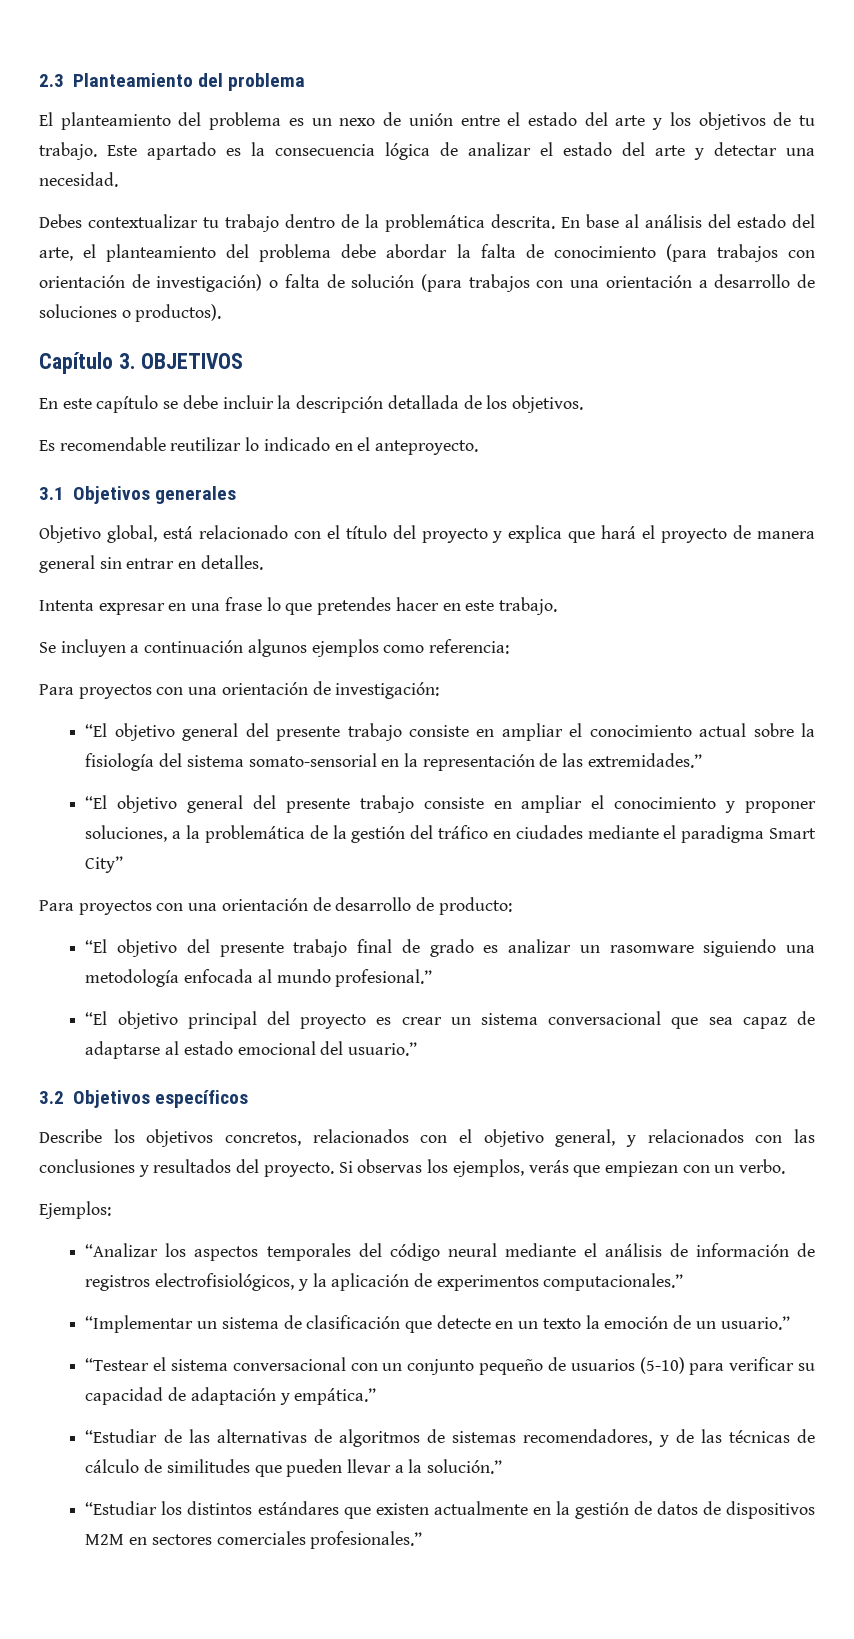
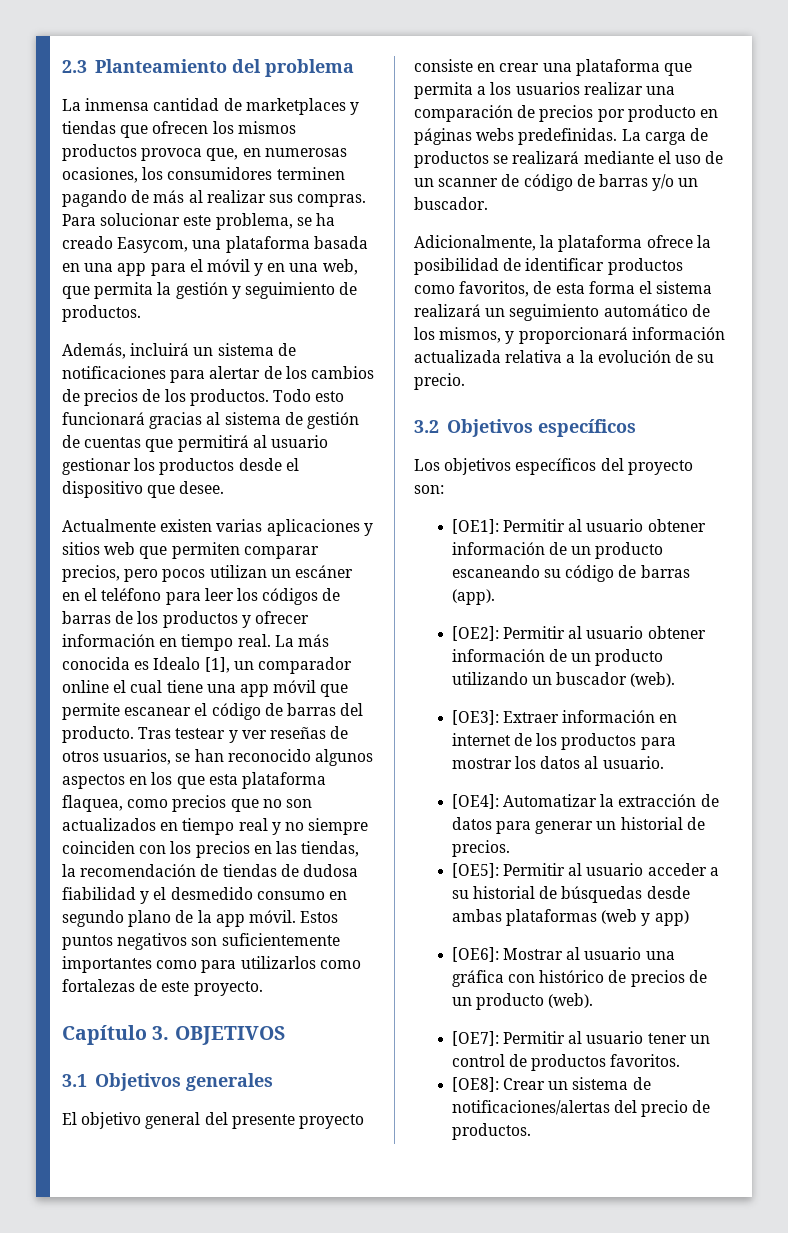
[39,112,815,130] [39,142,815,160] [39,172,118,187] [39,214,815,232] [39,244,816,262] [39,274,815,292] [39,304,222,322] [39,352,243,374] [39,395,583,413] [39,437,479,455] [39,486,236,504] [39,525,815,543] [39,555,263,573] [39,597,557,615] [39,639,510,657] [39,681,440,699] [85,723,816,741] [85,753,702,771] [85,795,816,813] [85,825,816,843] [85,856,124,873] [39,897,512,915] [85,939,815,957] [85,969,433,987] [85,1011,815,1029] [85,1041,418,1059] [39,1090,248,1108] [39,1129,815,1147] [39,1159,786,1177] [39,1201,111,1219] [85,1243,815,1261] [85,1273,684,1291] [85,1315,790,1333] [85,1357,815,1375] [85,1387,377,1405] [85,1429,815,1447] [85,1459,503,1477] [85,1501,816,1519] [85,1531,423,1549] El planteamiento del problema es un nexo de unión entre el estado del arte y los objetivos de tu trabajo. Este apartado es la consecuencia lógica de analizar el estado del arte y detectar una necesidad. // Debes contextualizar tu trabajo dentro de la problemática descrita. En base al análisis del estado del arte, el planteamiento del problema debe abordar la falta de conocimiento (para trabajos con orientación de investigación) o falta de solución (para trabajos con una orientación a desarrollo de soluciones o productos). // Capítulo 3. OBJETIVOS // En este capítulo se debe incluir la descripción detallada de los objetivos. // Es recomendable reutilizar lo indicado en el anteproyecto. // 3.1 Objetivos generales // Objetivo global, está relacionado con el título del proyecto y explica que hará el proyecto de manera general sin entrar en detalles. // Intenta expresar en una frase lo que pretendes hacer en este trabajo. // Se incluyen a continuación algunos ejemplos como referencia: // Para proyectos con una orientación de investigación: // “El objetivo general del presente trabajo consiste en ampliar el conocimiento actual sobre la fisiología del sistema somato-sensorial en la representación de las extremidades.” // “El objetivo general del presente trabajo consiste en ampliar el conocimiento y proponer soluciones, a la problemática de la gestión del tráfico en ciudades mediante el paradigma Smart City” // Para proyectos con una orientación de desarrollo de producto: // “El objetivo del presente trabajo final de grado es analizar un rasomware siguiendo una metodología enfocada al mundo profesional.” // “El objetivo principal del proyecto es crear un sistema conversacional que sea capaz de adaptarse al estado emocional del usuario.” // 3.2 Objetivos específicos // Describe los objetivos concretos, relacionados con el objetivo general, y relacionados con las conclusiones y resultados del proyecto. Si observas los ejemplos, verás que empiezan con un verbo. // Ejemplos: // “Analizar los aspectos temporales del código neural mediante el análisis de información de registros electrofisiológicos, y la aplicación de experimentos computacionales.” // “Implementar un sistema de clasificación que detecte en un texto la emoción de un usuario.” // “Testear el sistema conversacional con un conjunto pequeño de usuarios (5-10) para verificar su capacidad de adaptación y empática.” // “Estudiar de las alternativas de algoritmos de sistemas recomendadores, y de las técnicas de cálculo de similitudes que pueden llevar a la solución.” // “Estudiar los distintos estándares que existen actualmente en la gestión de datos de dispositivos M2M en sectores comerciales profesionales.” -> [62,98,359,115] [62,121,296,138] [62,144,347,161] [62,167,345,183] [62,190,367,207] [62,213,335,230] [62,236,368,253] [62,259,358,276] [62,282,358,299] [62,305,141,322] [62,343,296,359] [62,366,374,383] [62,389,345,406] [62,412,359,429] [62,435,328,452] [62,458,299,475] [62,481,225,498] [62,519,373,536] [62,542,319,559] [62,565,353,582] [62,588,341,605] [62,611,309,628] [62,634,329,651] [62,657,352,674] [62,680,349,697] [62,703,364,720] [62,726,349,743] [62,749,373,766] [62,772,326,789] [62,795,312,812] [62,818,369,835] [62,841,360,858] [62,864,358,877] [62,887,347,904] [62,910,339,927] [62,933,340,950] [62,956,361,973] [62,979,263,996] [62,1025,285,1045] [62,1073,273,1091] [62,1112,364,1129] [414,59,692,76] [414,82,675,99] [414,105,718,122] [414,128,708,145] [414,151,724,168] [414,174,699,191] [414,197,488,210] [414,235,711,252] [414,258,683,275] [414,281,713,297] [414,304,710,321] [414,327,725,344] [414,350,715,363] [414,373,465,390] [414,419,636,437] [414,458,693,475] [414,485,444,494] [451,519,706,534] [451,542,664,559] [451,565,690,582] [451,589,495,605] [451,626,706,641] [451,649,664,666] [451,672,676,687] [451,710,678,725] [451,733,676,750] [451,756,664,769] [451,794,719,809] [451,817,705,834] [451,840,510,857] [451,863,719,878] [451,886,690,903] [451,909,689,926] [451,947,675,962] [451,970,707,987] [451,993,594,1010] [451,1031,710,1046] [451,1054,681,1071] [451,1077,651,1092] [451,1100,711,1117] [451,1123,531,1140] La inmensa cantidad de marketplaces y tiendas que ofrecen los mismos productos provoca que, en numerosas ocasiones, los consumidores terminen pagando de más al realizar sus compras. Para solucionar este problema, se ha creado Easycom, una plataforma basada en una app para el móvil y en una web, que permita la gestión y seguimiento de productos. // Además, incluirá un sistema de notificaciones para alertar de los cambios de precios de los productos. Todo esto funcionará gracias al sistema de gestión de cuentas que permitirá al usuario gestionar los productos desde el dispositivo que desee. // Actualmente existen varias aplicaciones y sitios web que permiten comparar precios, pero pocos utilizan un escáner en el teléfono para leer los códigos de barras de los productos y ofrecer información en tiempo real. La más conocida es Idealo [1], un comparador online el cual tiene una app móvil que permite escanear el código de barras del producto. Tras testear y ver reseñas de otros usuarios, se han reconocido algunos aspectos en los que esta plataforma flaquea, como precios que no son actualizados en tiempo real y no siempre coinciden con los precios en las tiendas, la recomendación de tiendas de dudosa fiabilidad y el desmedido consumo en segundo plano de la app móvil. Estos puntos negativos son suficientemente importantes como para utilizarlos como fortalezas de este proyecto. // Capítulo 3. OBJETIVOS // 3.1 Objetivos generales // El objetivo general del presente proyecto consiste en crear una plataforma que permita a los usuarios realizar una comparación de precios por producto en páginas webs predefinidas. La carga de productos se realizará mediante el uso de un scanner de código de barras y/o un buscador. // Adicionalmente, la plataforma ofrece la posibilidad de identificar productos como favoritos, de esta forma el sistema realizará un seguimiento automático de los mismos, y proporcionará información actualizada relativa a la evolución de su precio. // 3.2 Objetivos específicos // Los objetivos específicos del proyecto son: // [OE1]: Permitir al usuario obtener información de un producto escaneando su código de barras (app). // [OE2]: Permitir al usuario obtener información de un producto utilizando un buscador (web). // [OE3]: Extraer información en internet de los productos para mostrar los datos al usuario. // [OE4]: Automatizar la extracción de datos para generar un historial de precios. // [OE5]: Permitir al usuario acceder a su historial de búsquedas desde ambas plataformas (web y app) // [OE6]: Mostrar al usuario una gráfica con histórico de precios de un producto (web). // [OE7]: Permitir al usuario tener un control de productos favoritos. // [OE8]: Crear un sistema de notificaciones/alertas del precio de productos.

